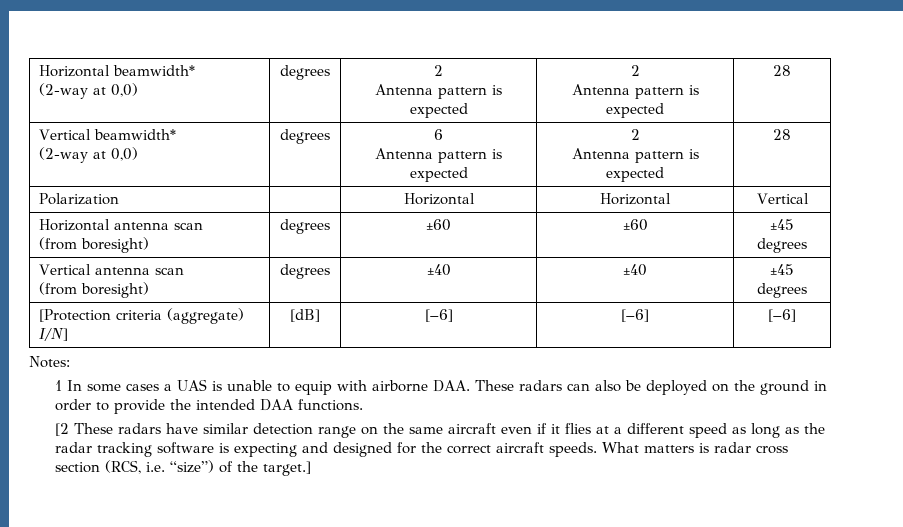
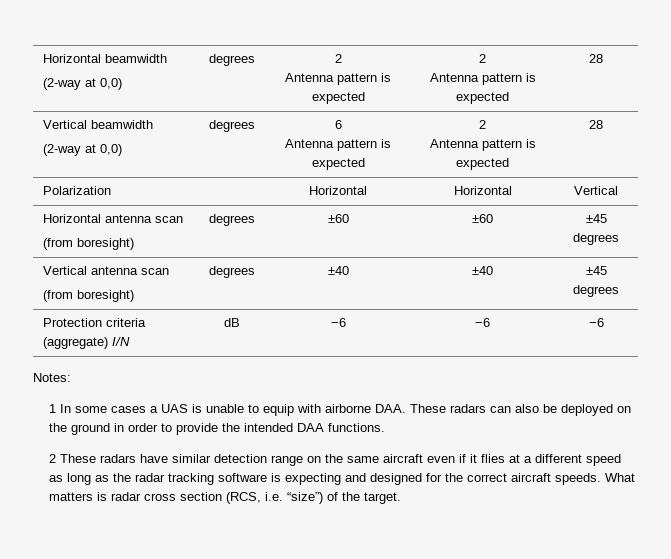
[39,65,196,77] Horizontal beamwidth* -> [43,54,168,63] Horizontal beamwidth
[93,129,176,140] beamwidth* -> [91,120,154,129] beamwidth
[39,309,112,322] [Protection -> [43,318,103,327] Protection
[39,328,69,341] [290,309,320,322] [424,309,453,322] [621,309,649,322] [768,309,796,322] I/N] | [dB] | [−6] | [−6] | [−6] -> [112,337,131,346] [224,318,240,327] [330,318,346,327] [475,318,490,327] [588,318,604,327] I/N | dB | −6 | −6 | −6
[54,423,69,436] [2 -> [48,454,56,463] 2
[262,461,311,476] target.] -> [363,492,401,504] target.

